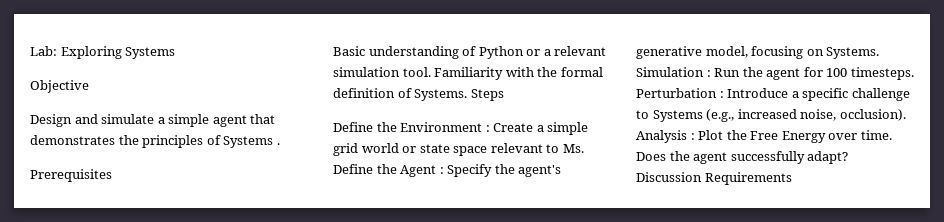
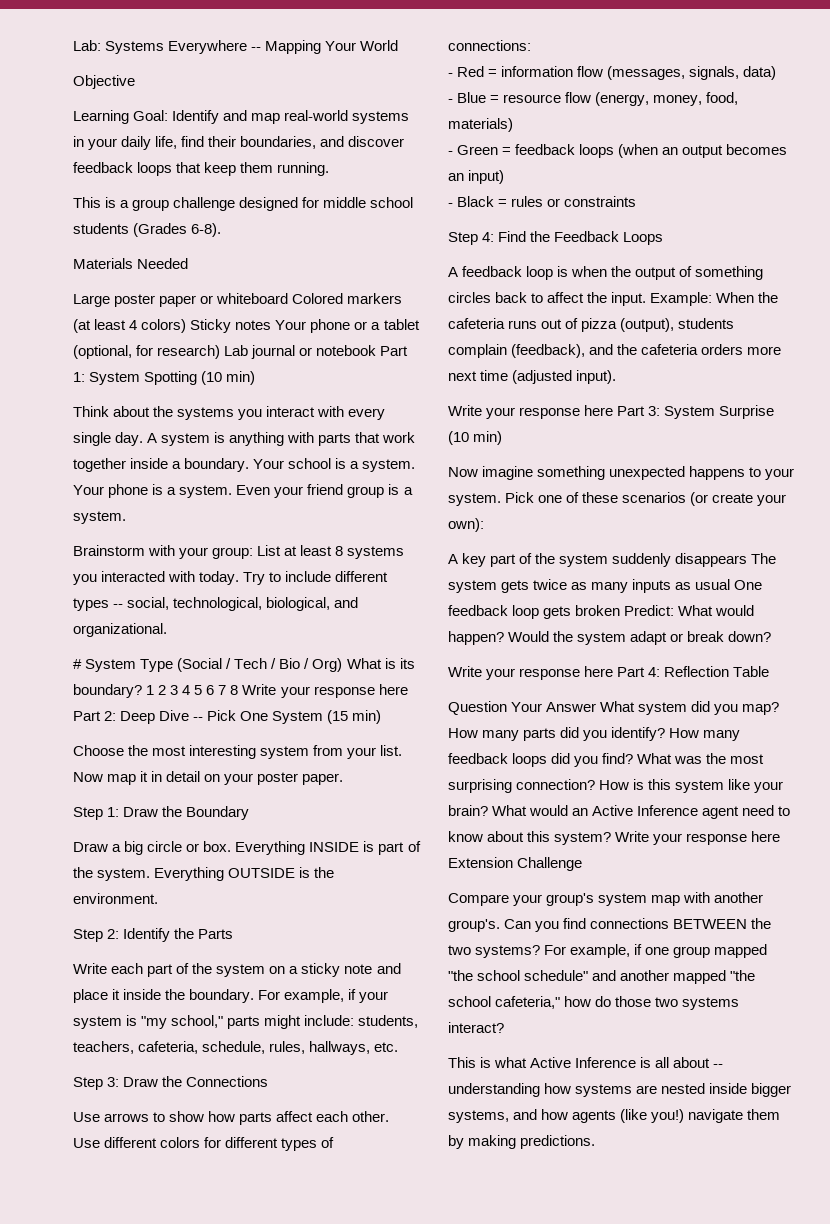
[60,46,176,59] [30,80,89,93] [30,114,276,127] [30,135,280,148] [30,169,112,182] [333,46,607,59] [333,67,603,80] [333,88,504,101] [333,122,589,135] [333,143,584,156] [333,164,562,177] [636,46,880,59] [636,67,914,80] [636,88,910,101] [636,109,906,122] [636,130,892,143] [636,151,849,164] [636,172,792,185] Exploring Systems // Objective // Design and simulate a simple agent that demonstrates the principles of Systems . // Prerequisites // Basic understanding of Python or a relevant simulation tool. Familiarity with the formal definition of Systems. Steps // Define the Environment : Create a simple grid world or state space relevant to Ms. Define the Agent : Specify the agent's generative model, focusing on Systems. Simulation : Run the agent for 100 timesteps. Perturbation : Introduce a specific challenge to Systems (e.g., increased noise, occlusion). Analysis : Plot the Free Energy over time. Does the agent successfully adapt? Discussion Requirements -> [105,40,399,54] [73,75,135,89] [73,110,410,124] [73,136,405,150] [73,162,330,176] [73,197,414,211] [73,223,222,237] [73,258,189,269] [73,293,403,307] [73,319,420,333] [73,345,409,359] [73,371,256,385] [73,406,386,420] [73,432,416,446] [73,458,416,472] [73,484,413,498] [73,511,126,524] [73,545,405,559] [73,571,389,585] [73,597,359,611] [73,623,167,637] [73,658,415,672] [73,684,408,698] [73,710,382,724] [73,745,403,759] [73,771,344,785] [73,806,250,820] [73,841,421,855] [73,867,335,881] [73,893,158,904] [73,928,234,942] [73,963,401,977] [73,989,389,1003] [73,1015,419,1029] [73,1041,399,1055] [73,1076,269,1090] [73,1111,390,1125] [73,1137,335,1151] [448,40,531,51] [448,66,777,80] [448,92,739,106] [448,118,513,132] [448,144,788,158] [448,170,505,184] [448,196,637,207] [448,231,664,245] [448,266,764,280] [448,292,779,306] [448,318,735,332] [448,344,782,358] [448,370,617,384] [448,405,775,419] [448,431,503,445] [448,466,795,480] [448,492,787,506] [448,518,484,532] [448,553,777,567] [448,579,763,593] [448,605,755,619] [448,631,772,645] [448,666,770,680] [448,701,780,715] [448,727,741,741] [448,753,765,767] [448,779,784,793] [448,805,791,819] [448,831,781,845] [448,857,583,871] [448,892,764,906] [448,918,772,932] [448,944,768,958] [448,970,756,984] [448,996,740,1010] [448,1022,504,1033] [448,1057,724,1068] [448,1083,792,1097] [448,1109,781,1123] [448,1135,596,1149] Systems Everywhere -- Mapping Your World // Objective // Learning Goal: Identify and map real-world systems in your daily life, find their boundaries, and discover feedback loops that keep them running. // This is a group challenge designed for middle school students (Grades 6-8). // Materials Needed // Large poster paper or whiteboard Colored markers (at least 4 colors) Sticky notes Your phone or a tablet (optional, for research) Lab journal or notebook Part 1: System Spotting (10 min) // Think about the systems you interact with every single day. A system is anything with parts that work together inside a boundary. Your school is a system. Your phone is a system. Even your friend group is a system. // Brainstorm with your group: List at least 8 systems you interacted with today. Try to include different types -- social, technological, biological, and organizational. // # System Type (Social / Tech / Bio / Org) What is its boundary? 1 2 3 4 5 6 7 8 Write your response here Part 2: Deep Dive -- Pick One System (15 min) // Choose the most interesting system from your list. Now map it in detail on your poster paper. // Step 1: Draw the Boundary // Draw a big circle or box. Everything INSIDE is part of the system. Everything OUTSIDE is the environment. // Step 2: Identify the Parts // Write each part of the system on a sticky note and place it inside the boundary. For example, if your system is "my school," parts might include: students, teachers, cafeteria, schedule, rules, hallways, etc. // Step 3: Draw the Connections // Use arrows to show how parts affect each other. Use different colors for different types of connections: // - Red = information flow (messages, signals, data) // - Blue = resource flow (energy, money, food, materials) // - Green = feedback loops (when an output becomes an input) // - Black = rules or constraints // Step 4: Find the Feedback Loops // A feedback loop is when the output of something circles back to affect the input. Example: When the cafeteria runs out of pizza (output), students complain (feedback), and the cafeteria orders more next time (adjusted input). // Write your response here Part 3: System Surprise (10 min) // Now imagine something unexpected happens to your system. Pick one of these scenarios (or create your own): // A key part of the system suddenly disappears The system gets twice as many inputs as usual One feedback loop gets broken Predict: What would happen? Would the system adapt or break down? // Write your response here Part 4: Reflection Table // Question Your Answer What system did you map? How many parts did you identify? How many feedback loops did you find? What was the most surprising connection? How is this system like your brain? What would an Active Inference agent need to know about this system? Write your response here Extension Challenge // Compare your group's system map with another group's. Can you find connections BETWEEN the two systems? For example, if one group mapped "the school schedule" and another mapped "the school cafeteria," how do those two systems interact? // This is what Active Inference is all about -- understanding how systems are nested inside bigger systems, and how agents (like you!) navigate them by making predictions.

